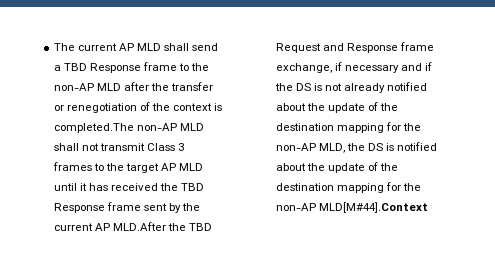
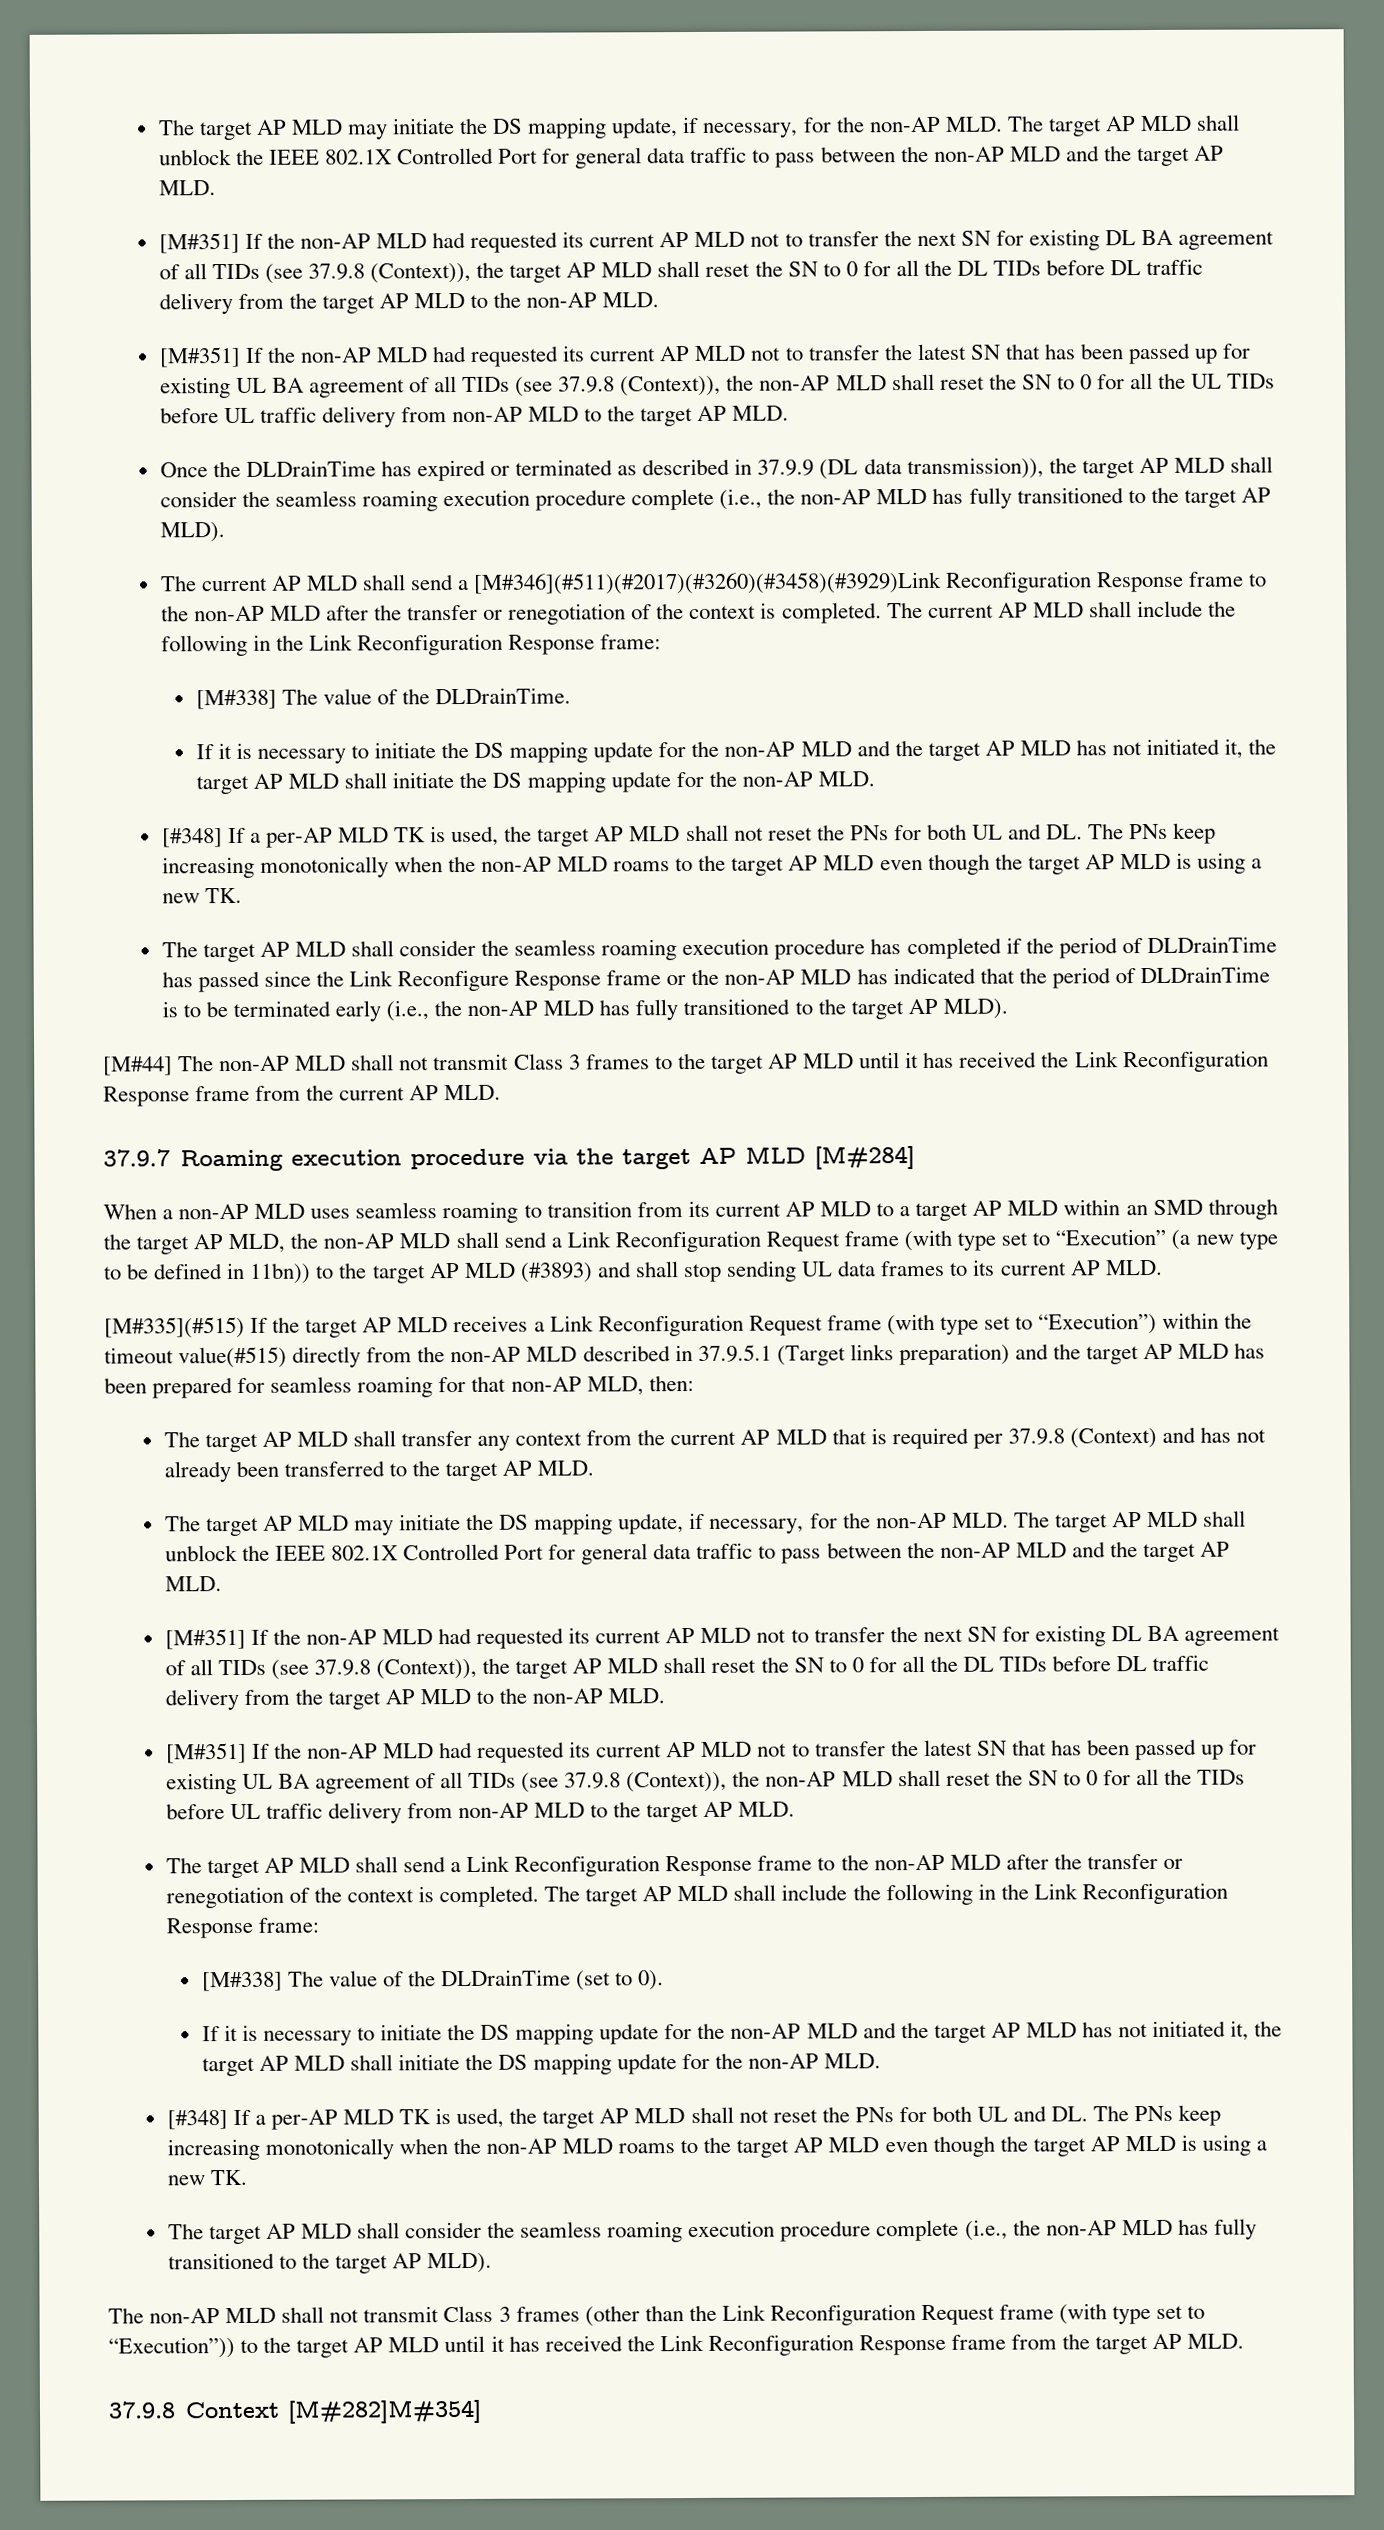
[53,43,75,51] The -> [157,114,1241,141] [158,145,1225,169] [158,180,216,196] [158,229,1275,254] [158,258,1204,284] [158,291,660,315] [158,342,1252,368] [159,372,1276,399] [159,405,790,428] [159,456,1274,482] [159,486,1271,512] [159,522,225,543] [159,575,197,592] The target AP MLD may initiate the DS mapping update, if necessary, for the non-AP MLD. The target AP MLD shall unblock the IEEE 802.1X Controlled Port for general data traffic to pass between the non-AP MLD and the target AP MLD. // [M#351] If the non-AP MLD had requested its current AP MLD not to transfer the next SN for existing DL BA agreement of all TIDs (see 37.9.8 (Context)), the target AP MLD shall reset the SN to 0 for all the DL TIDs before DL traffic delivery from the target AP MLD to the non-AP MLD. // [M#351] If the non-AP MLD had requested its current AP MLD not to transfer the latest SN that has been passed up for existing UL BA agreement of all TIDs (see 37.9.8 (Context)), the non-AP MLD shall reset the SN to 0 for all the UL TIDs before UL traffic delivery from non-AP MLD to the target AP MLD. // Once the DLDrainTime has expired or terminated as described in 37.9.9 (DL data transmission)), the target AP MLD shall consider the seamless roaming execution procedure complete (i.e., the non-AP MLD has fully transitioned to the target AP MLD). // The
[63,63,87,71] TBD -> [473,571,1093,595] [M#346](#511)(#2017)(#3260)(#3458)(#3929)Link Reconfiguration
[53,123,134,133] completed.The -> [781,600,1237,624] [160,633,662,657] [195,687,571,710] [195,738,1277,764] [195,770,876,795] [161,822,1217,848] [161,852,1263,879] [161,887,242,904] [161,936,1277,963] [161,966,1271,993] [161,998,1008,1022] [103,1055,215,1076] completed. The current AP MLD shall include the following in the Link Reconfiguration Response frame: // [M#338] The value of the DLDrainTime. // If it is necessary to initiate the DS mapping update for the non-AP MLD and the target AP MLD has not initiated it, the target AP MLD shall initiate the DS mapping update for the non-AP MLD. // [#348] If a per-AP MLD TK is used, the target AP MLD shall not reset the PNs for both UL and DL. The PNs keep increasing monotonically when the non-AP MLD roams to the target AP MLD even though the target AP MLD is using a new TK. // The target AP MLD shall consider the seamless roaming execution procedure has completed if the period of DLDrainTime has passed since the Link Reconfigure Response frame or the non-AP MLD has indicated that the period of DLDrainTime is to be terminated early (i.e., the non-AP MLD has fully transitioned to the target AP MLD). // [M#44] The
[181,183,205,191] [53,202,201,213] [53,222,213,231] [275,42,435,53] [275,62,433,73] [274,82,428,93] [275,102,399,113] [275,122,422,133] [275,142,438,153] [275,162,399,173] [275,182,422,193] [275,202,428,213] TBD Response frame sent by the current AP MLD.After the TBD Request and Response frame exchange, if necessary and if the DS is not already notified about the update of the destination mapping for the non-AP MLD, the DS is notified about the update of the destination mapping for the non-AP MLD[M#44].Context -> [1074,1050,1269,1073] [103,1084,502,1107] [103,1146,916,1172] [103,1198,1278,1224] [103,1228,1278,1255] [104,1259,1163,1284] [104,1312,1253,1339] [104,1342,1266,1369] [104,1374,694,1399] [163,1426,1267,1453] [163,1460,595,1483] [164,1510,1247,1537] [164,1541,1231,1565] [164,1576,222,1592] [164,1625,1281,1650] [164,1654,1210,1680] [164,1687,666,1711] [165,1738,1258,1764] [165,1768,1246,1795] [165,1801,796,1824] [165,1853,1184,1879] [165,1882,1228,1909] [165,1917,319,1939] [201,1969,665,1992] [201,2020,1283,2046] [201,2052,882,2077] [166,2104,1222,2130] [166,2134,1268,2161] [166,2169,248,2186] [167,2218,1257,2245] [167,2252,493,2274] [108,2303,1206,2327] [108,2333,1245,2359] [108,2399,483,2424] Link Reconfiguration Response frame from the current AP MLD. // 37.9.7 Roaming execution procedure via the target AP MLD [M#284] // When a non-AP MLD uses seamless roaming to transition from its current AP MLD to a target AP MLD within an SMD through the target AP MLD, the non-AP MLD shall send a Link Reconfiguration Request frame (with type set to “Execution” (a new type to be defined in 11bn)) to the target AP MLD (#3893) and shall stop sending UL data frames to its current AP MLD. // [M#335](#515) If the target AP MLD receives a Link Reconfiguration Request frame (with type set to “Execution”) within the timeout value(#515) directly from the non-AP MLD described in 37.9.5.1 (Target links preparation) and the target AP MLD has been prepared for seamless roaming for that non-AP MLD, then: // The target AP MLD shall transfer any context from the current AP MLD that is required per 37.9.8 (Context) and has not already been transferred to the target AP MLD. // The target AP MLD may initiate the DS mapping update, if necessary, for the non-AP MLD. The target AP MLD shall unblock the IEEE 802.1X Controlled Port for general data traffic to pass between the non-AP MLD and the target AP MLD. // [M#351] If the non-AP MLD had requested its current AP MLD not to transfer the next SN for existing DL BA agreement of all TIDs (see 37.9.8 (Context)), the target AP MLD shall reset the SN to 0 for all the DL TIDs before DL traffic delivery from the target AP MLD to the non-AP MLD. // [M#351] If the non-AP MLD had requested its current AP MLD not to transfer the latest SN that has been passed up for existing UL BA agreement of all TIDs (see 37.9.8 (Context)), the non-AP MLD shall reset the SN to 0 for all the TIDs before UL traffic delivery from non-AP MLD to the target AP MLD. // The target AP MLD shall send a Link Reconfiguration Response frame to the non-AP MLD after the transfer or renegotiation of the context is completed. The target AP MLD shall include the following in the Link Reconfiguration Response frame: // [M#338] The value of the DLDrainTime (set to 0). // If it is necessary to initiate the DS mapping update for the non-AP MLD and the target AP MLD has not initiated it, the target AP MLD shall initiate the DS mapping update for the non-AP MLD. // [#348] If a per-AP MLD TK is used, the target AP MLD shall not reset the PNs for both UL and DL. The PNs keep increasing monotonically when the non-AP MLD roams to the target AP MLD even though the target AP MLD is using a new TK. // The target AP MLD shall consider the seamless roaming execution procedure complete (i.e., the non-AP MLD has fully transitioned to the target AP MLD). // The non-AP MLD shall not transmit Class 3 frames (other than the Link Reconfiguration Request frame (with type set to “Execution”)) to the target AP MLD until it has received the Link Reconfiguration Response frame from the target AP MLD. // 37.9.8 Context [M#282]M#354]

